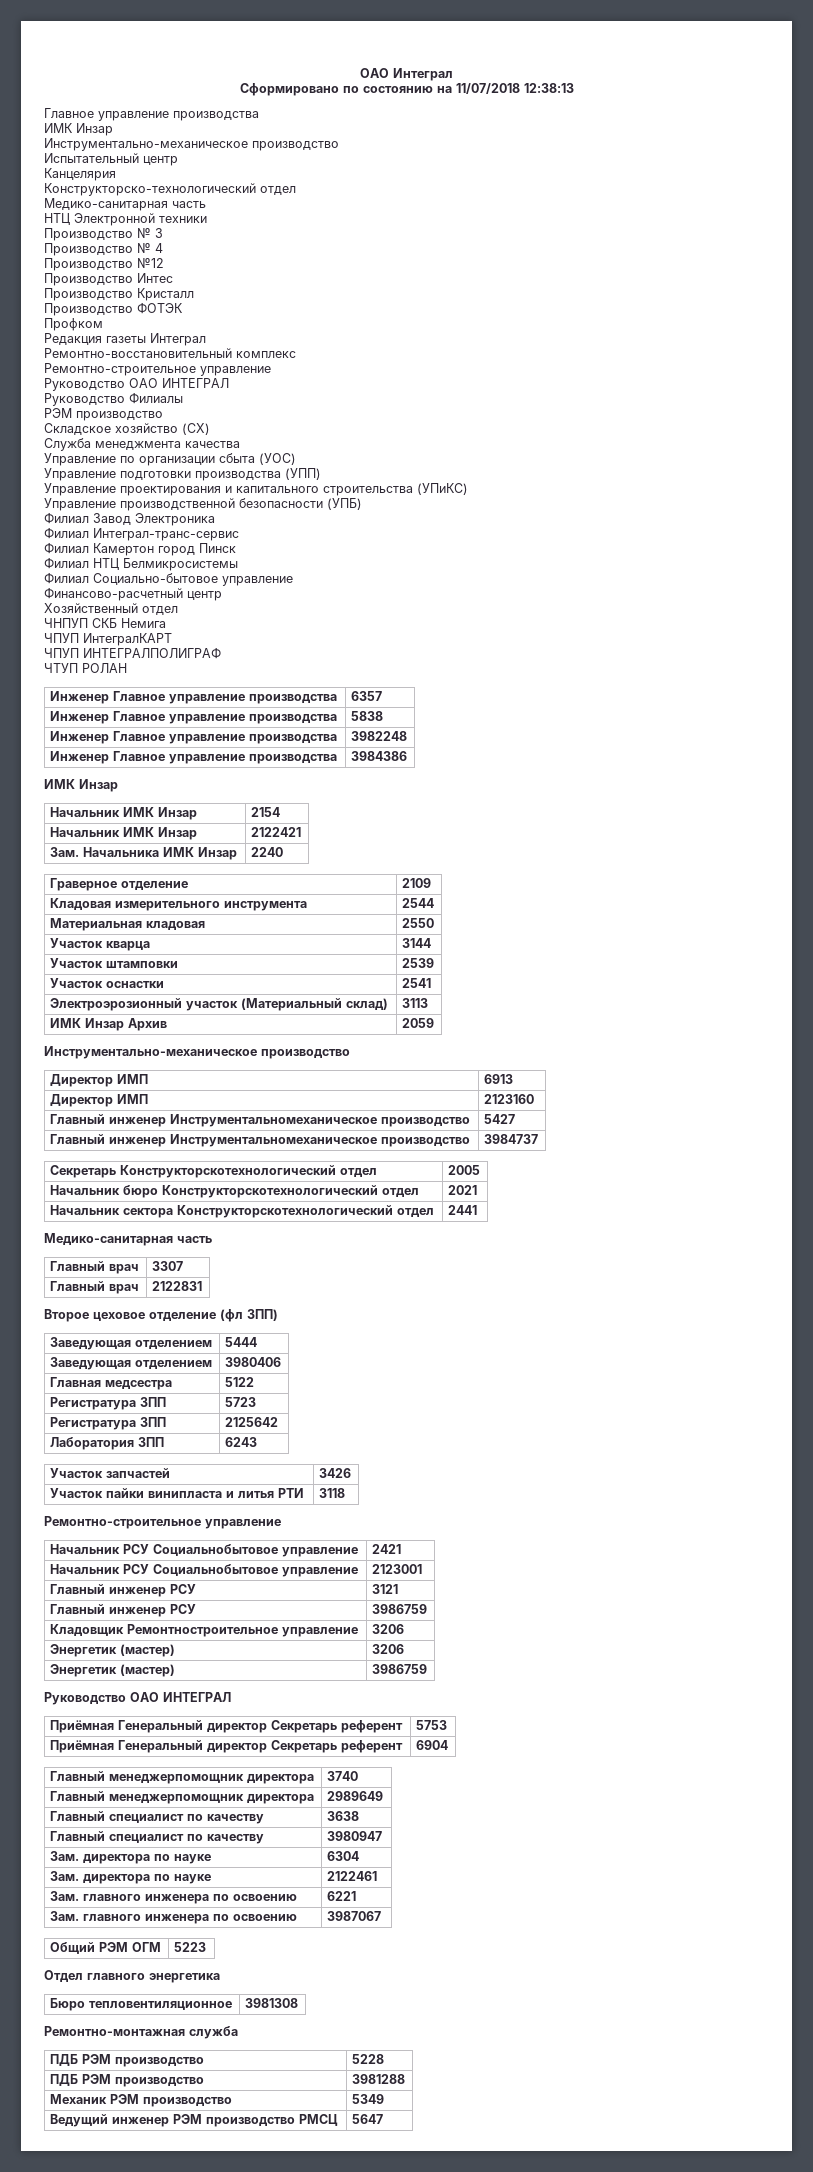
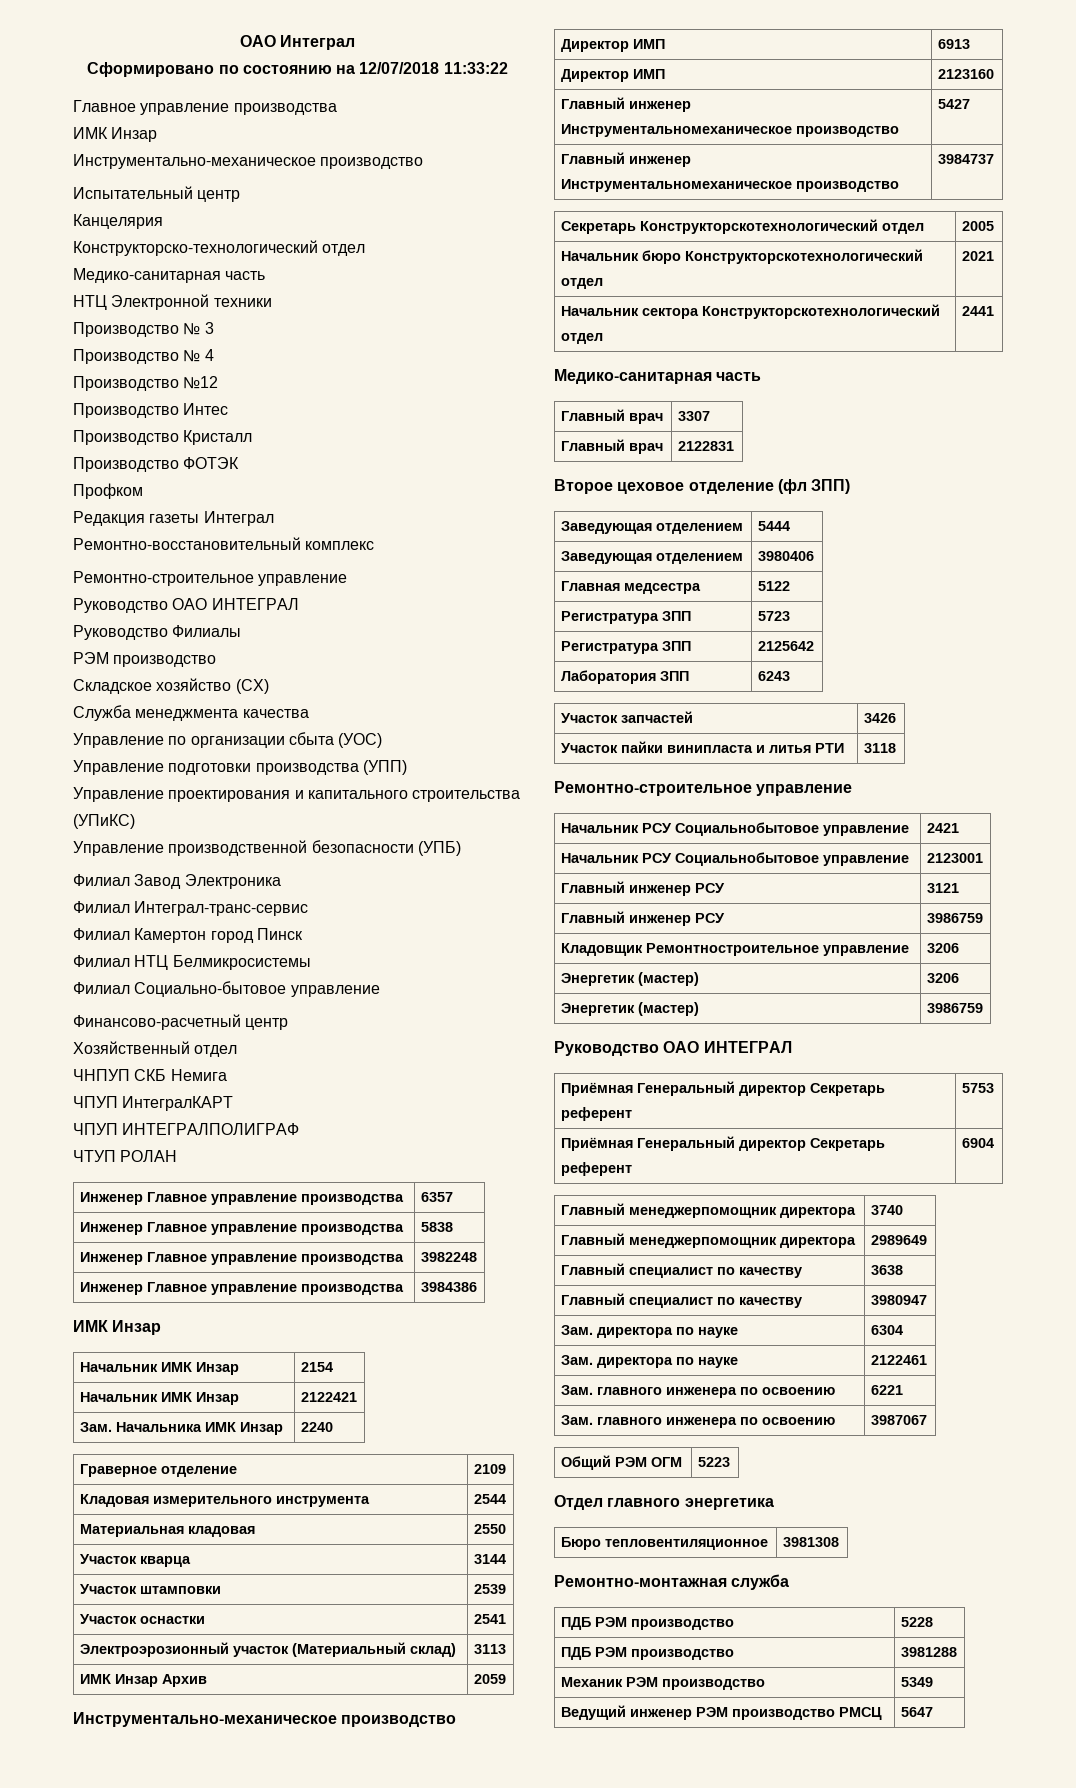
[455,83,574,94] 11/07/2018 12:38:13 -> [359,62,508,74] 12/07/2018 11:33:22

